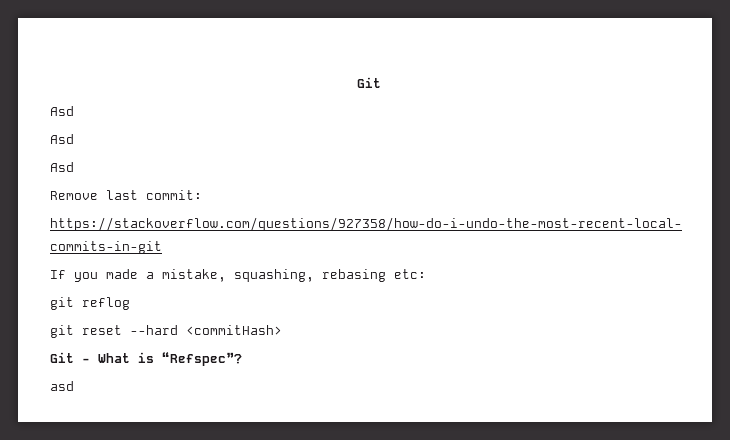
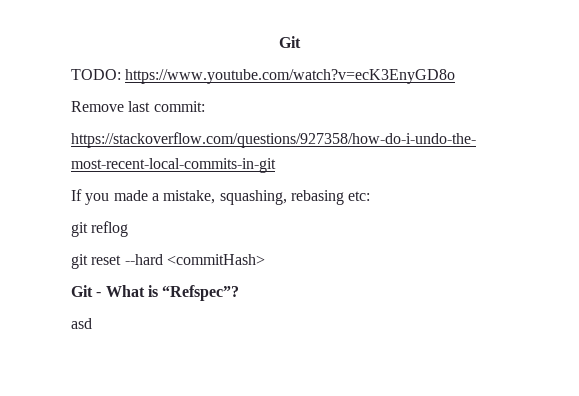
[50,106,74,116] [50,134,74,144] [50,162,74,172] Asd // Asd // Asd -> [71,69,456,84] TODO: https://www.youtube.com/watch?v=ecK3EnyGD8o

